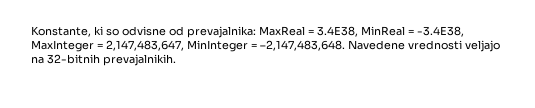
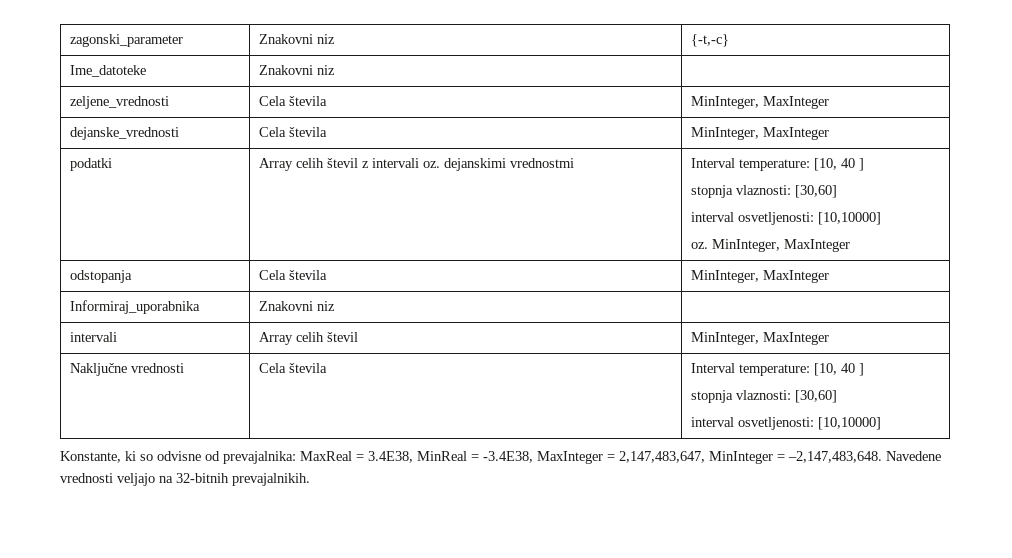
(31, 31) none -> [70,34,184,47] [259,34,336,44] [691,34,730,47] [70,65,147,77] [259,65,336,75] [70,96,170,109] [259,96,328,106] [691,96,830,109] [70,127,180,140] [259,127,328,137] [691,127,830,140] [70,158,113,171] [259,158,575,171] [691,158,865,171] [691,185,838,198] [691,212,882,225] [691,239,851,252] [70,270,133,283] [259,270,328,280] [691,270,830,283] [70,300,201,314] [259,301,336,311] [70,332,118,342] [259,332,359,345] [691,332,830,345] [70,363,185,376] [259,363,328,373] [691,363,865,376] [691,390,838,403] [691,417,882,430] zagonski_parameter | Znakovni niz | {-t,-c} // Ime_datoteke | Znakovni niz | // zeljene_vrednosti | Cela števila | MinInteger, MaxInteger // dejanske_vrednosti | Cela števila | MinInteger, MaxInteger // podatki | Array celih števil z intervali oz. dejanskimi vrednostmi | Interval temperature: [10, 40 ] // stopnja vlaznosti: [30,60] // interval osvetljenosti: [10,10000] // oz. MinInteger, MaxInteger // odstopanja | Cela števila | MinInteger, MaxInteger // Informiraj_uporabnika | Znakovni niz | // intervali | Array celih števil | MinInteger, MaxInteger // Naključne vrednosti | Cela števila | Interval temperature: [10, 40 ] // stopnja vlaznosti: [30,60] // interval osvetljenosti: [10,10000] //

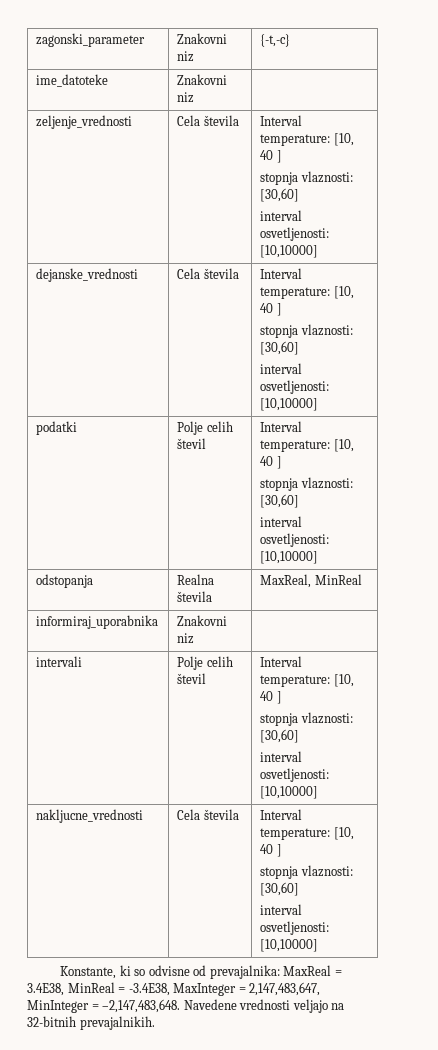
[70,65,147,77] [259,65,336,75] [70,96,170,109] [259,96,328,106] [691,96,830,109] [70,127,180,140] [259,127,328,137] [691,127,830,140] [70,158,113,171] [259,158,575,171] Ime_datoteke | Znakovni niz | // zeljene_vrednosti | Cela števila | MinInteger, MaxInteger // dejanske_vrednosti | Cela števila | MinInteger, MaxInteger // podatki | Array celih števil z intervali oz. dejanskimi vrednostmi -> [36,74,109,87] [177,74,228,85] [177,92,195,103] [36,115,133,129] [177,115,239,126] ime_datoteke | Znakovni niz | // zeljenje_vrednosti | Cela števila
[691,239,851,252] [70,270,133,283] [259,270,328,280] [691,270,830,283] [70,300,201,314] // oz. MinInteger, MaxInteger // odstopanja | Cela števila | MinInteger, MaxInteger // Informiraj_uporabnika -> [36,268,139,282] [177,268,239,279] [260,268,303,279] [260,286,354,299] [260,303,282,316] [260,324,353,338] [260,341,300,355] [260,363,303,374] [260,380,330,394] [260,398,319,411] [36,421,78,435] [177,421,233,435] [177,438,207,449] [260,421,303,432] [260,439,354,452] [260,456,282,469] [260,477,353,491] [260,494,300,508] [260,516,303,527] [260,533,330,547] [260,551,319,564] [36,574,94,588] [177,574,215,585] [177,591,213,602] [260,574,362,588] [36,615,159,629] // dejanske_vrednosti | Cela števila | Interval temperature: [10, 40 ] // stopnja vlaznosti: [30,60] // interval osvetljenosti: [10,10000] // podatki | Polje celih števil | Interval temperature: [10, 40 ] // stopnja vlaznosti: [30,60] // interval osvetljenosti: [10,10000] // odstopanja | Realna števila | MaxReal, MinReal // informiraj_uporabnika
[259,332,359,345] [691,332,830,345] [70,363,185,376] Array celih števil | MinInteger, MaxInteger // Naključne vrednosti -> [177,656,233,670] [177,673,207,684] [260,656,303,667] [260,674,354,687] [260,691,282,704] [260,712,353,726] [260,729,300,743] [260,751,303,762] [260,768,330,782] [260,786,319,799] [36,809,144,823] Polje celih števil | Interval temperature: [10, 40 ] // stopnja vlaznosti: [30,60] // interval osvetljenosti: [10,10000] // nakljucne_vrednosti

